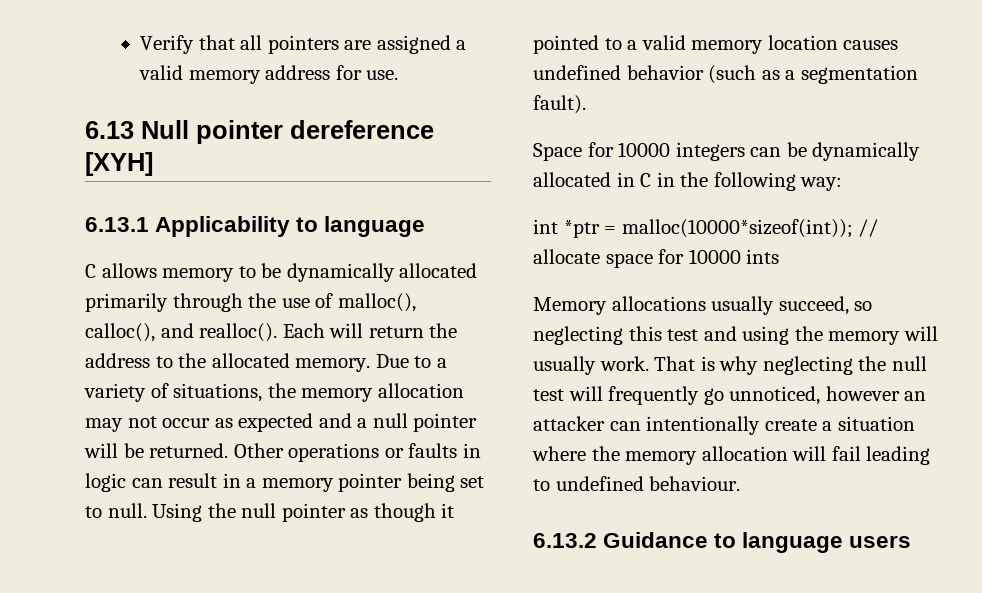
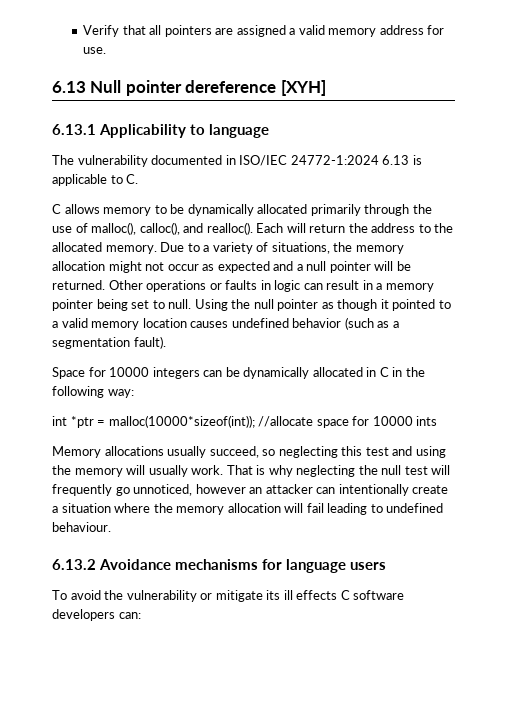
(426, 226) none -> [52,155,422,167] [52,174,139,186] // The vulnerability documented in ISO/IEC 24772-1:2024 6.13 is applicable to C.
[85,418,123,432] may -> [108,261,142,273] might
[858,219,879,237] [533,249,600,264] // allocate -> [258,416,314,427] //allocate
[603,532,737,548] Guidance to -> [99,559,282,570] Avoidance mechanisms for
(912, 542) none -> [52,590,405,602] [52,609,141,621] // To avoid the vulnerability or mitigate its ill effects C software developers can:

